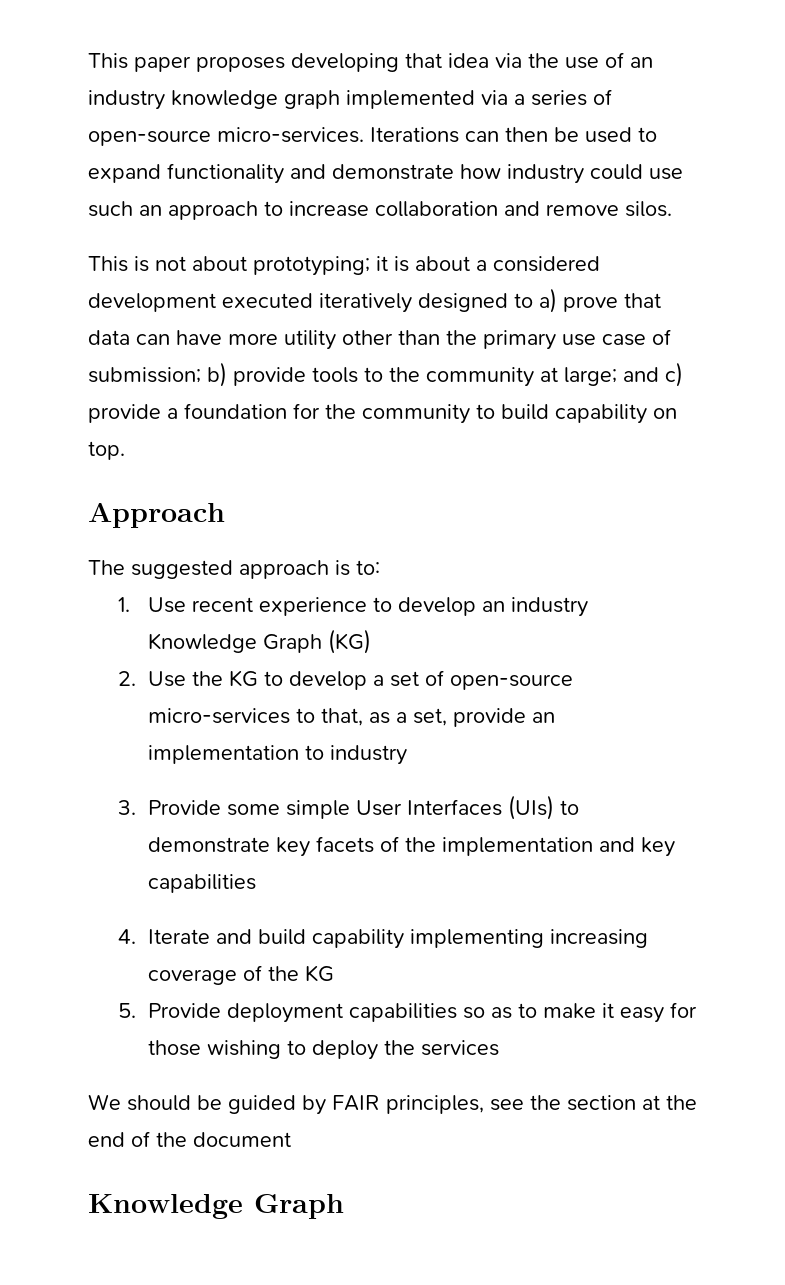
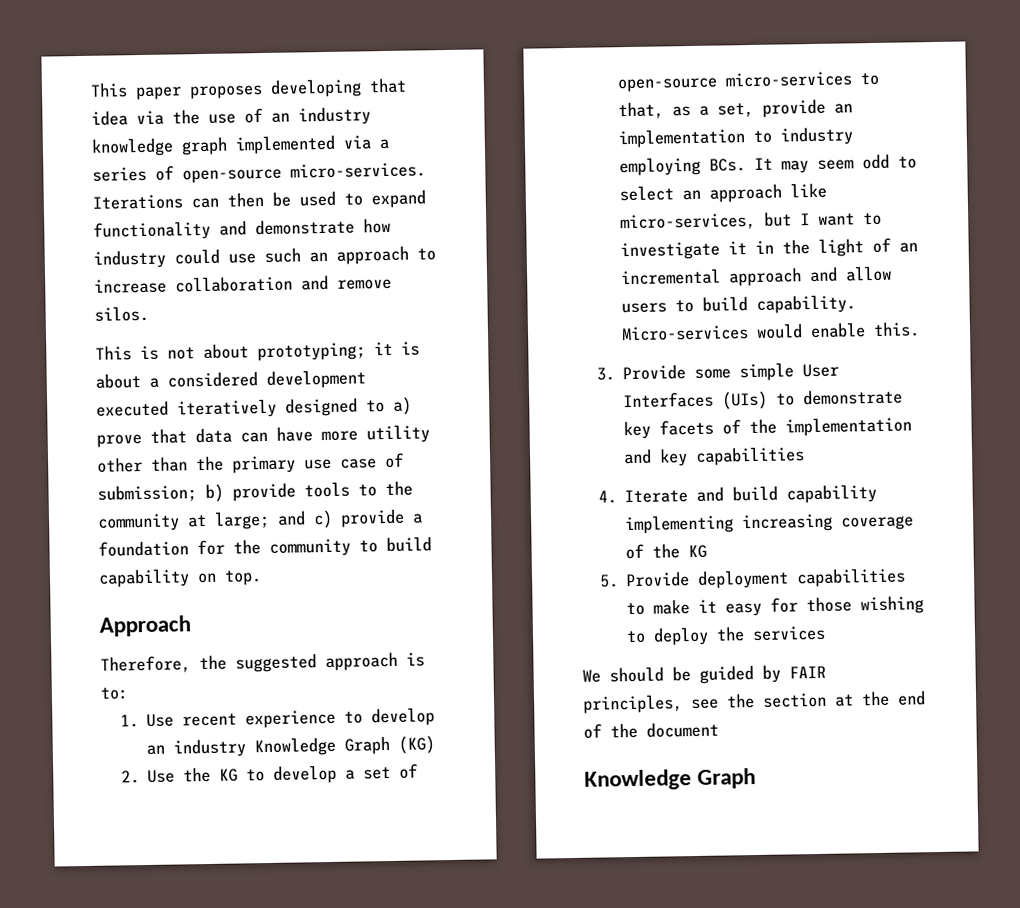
[88,560,125,575] The -> [100,654,227,674] Therefore, the
(407, 755) none -> [619,153,918,177] [619,182,828,203] [620,211,883,232] [620,237,919,261] [620,265,893,287] [621,294,857,314] [621,321,921,342] employing BCs. It may seem odd to select an approach like micro-services, but I want to investigate it in the light of an incremental approach and allow users to build capability. Micro-services would enable this.
[462,1007,512,1019] so as -> (907, 577) none

